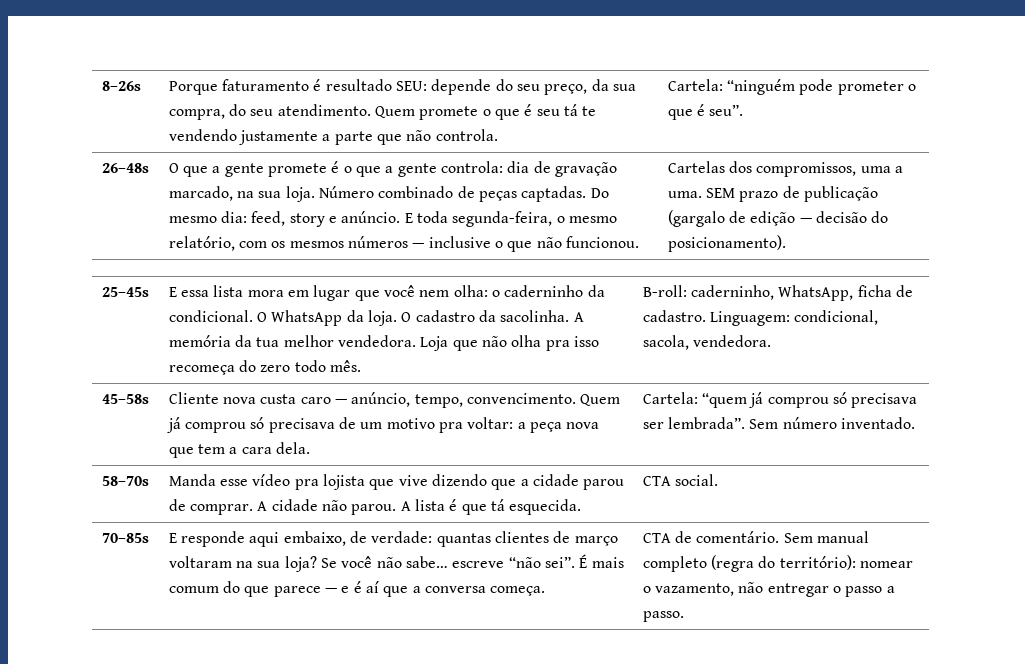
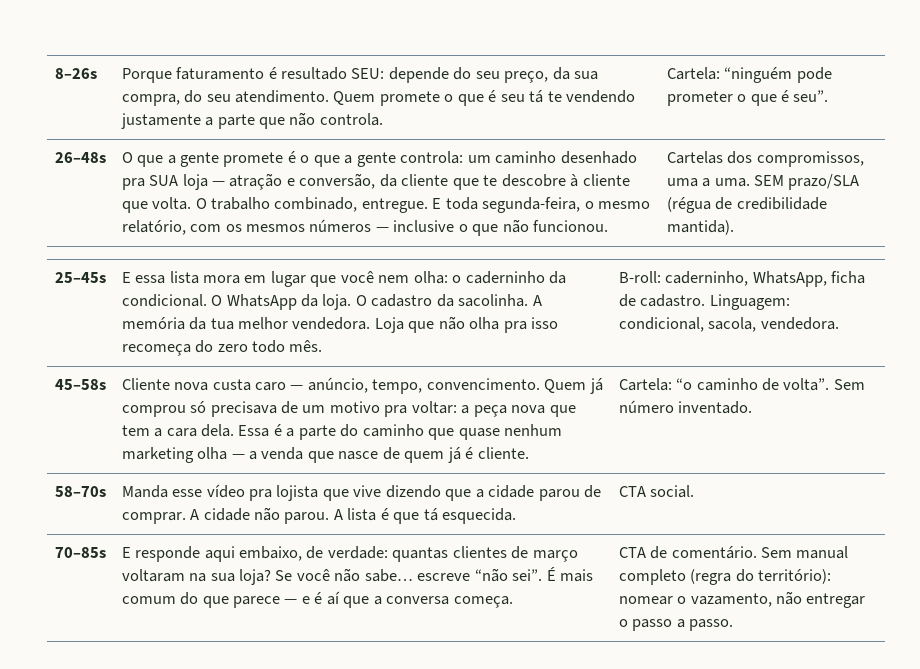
[507,161,617,177] [168,186,609,202] [168,211,401,227] dia de gravação marcado, na sua loja. Número combinado de peças captadas. Do mesmo dia: feed, story e anúncio. -> [467,151,637,164] [121,173,630,190] [121,197,428,213] um caminho desenhado pra SUA loja — atração e conversão, da cliente que te descobre à cliente que volta. O trabalho combinado, entregue.
[739,186,878,202] [667,210,889,227] [667,235,786,252] prazo de publicação (gargalo de edição — decisão do posicionamento). -> [788,174,860,190] [666,197,827,213] [666,220,734,235] prazo/SLA (régua de credibilidade mantida).
[642,392,918,408] [642,417,746,429] | Cartela: “quem já comprou só precisava ser lembrada”. -> [238,424,563,440] [121,447,529,463] [618,378,830,391] Essa é a parte do caminho que quase nenhum marketing olha — a venda que nasce de quem já é cliente. | Cartela: “o caminho de volta”.

